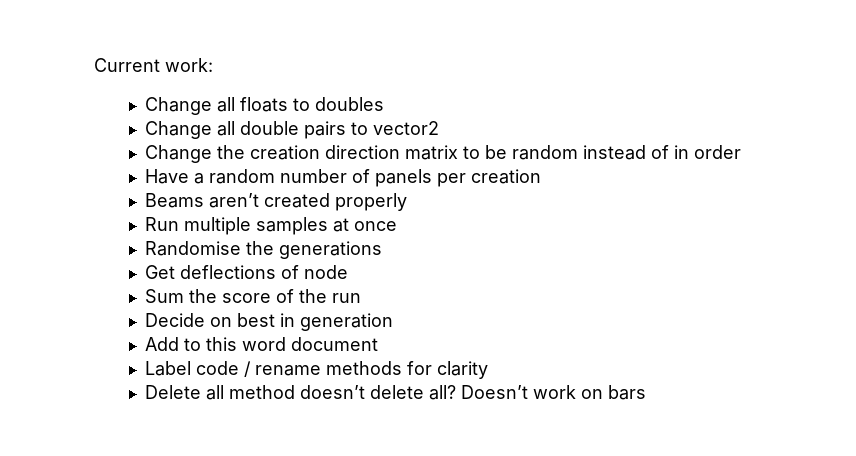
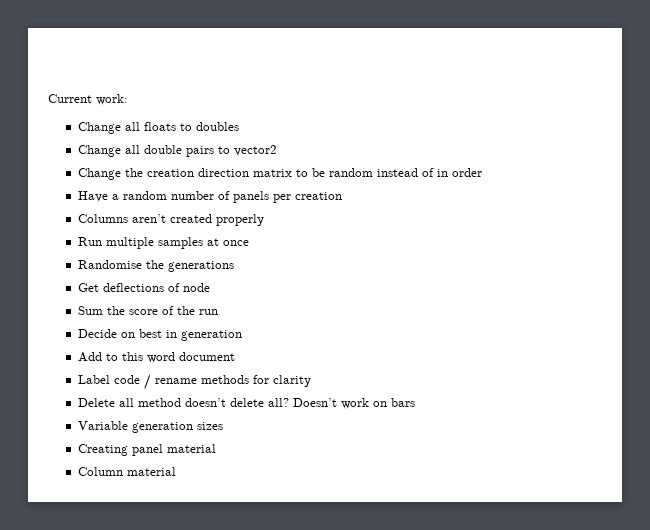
[144,193,204,208] Beams -> [78,214,129,223] Columns
(646, 392) none -> [78,421,224,433] [78,444,217,456] [78,467,177,476] // Variable generation sizes // Creating panel material // Column material

